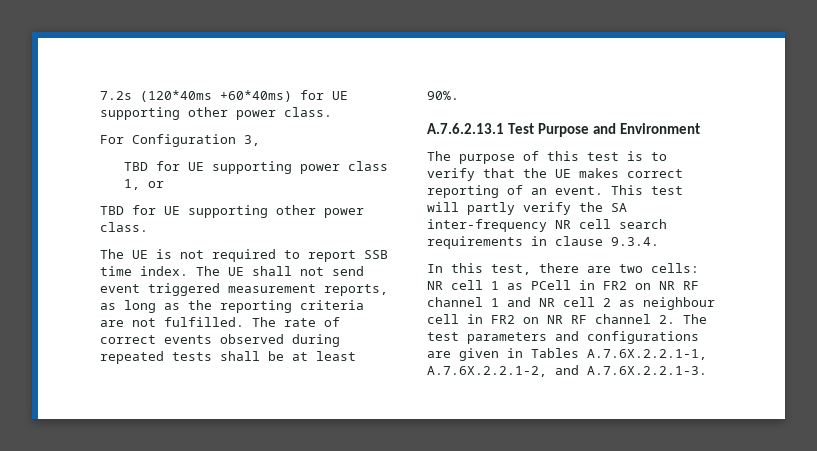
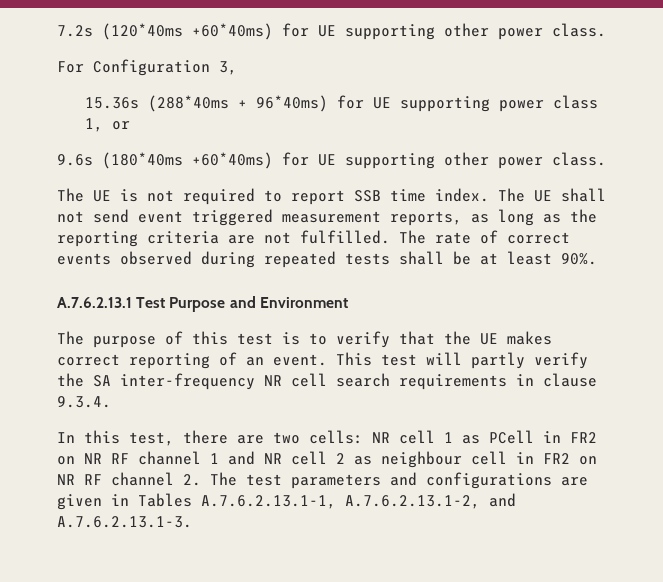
[124,162,149,171] TBD -> [85,95,329,112] 15.36s (288*40ms + 96*40ms)
[100,206,124,215] TBD -> [57,152,273,169] 9.6s (180*40ms +60*40ms)
[587,349,707,360] [427,365,707,377] A.7.6X.2.2.1-1, A.7.6X.2.2.1-2, and A.7.6X.2.2.1-3. -> [201,493,516,509] [57,516,192,528] A.7.6.2.13.1-1, A.7.6.2.13.1-2, and A.7.6.2.13.1-3.

